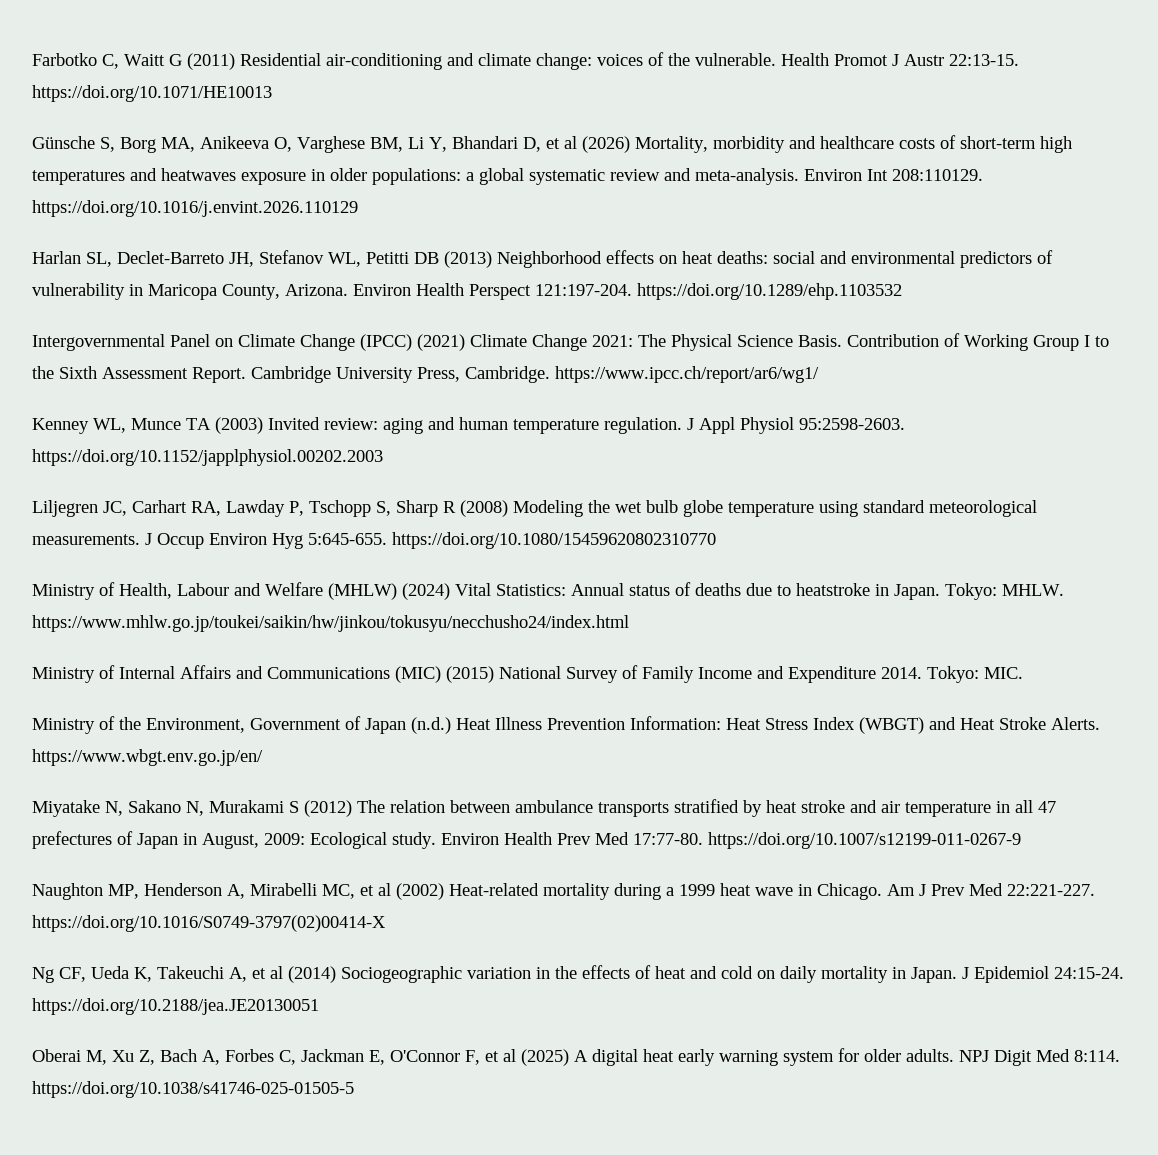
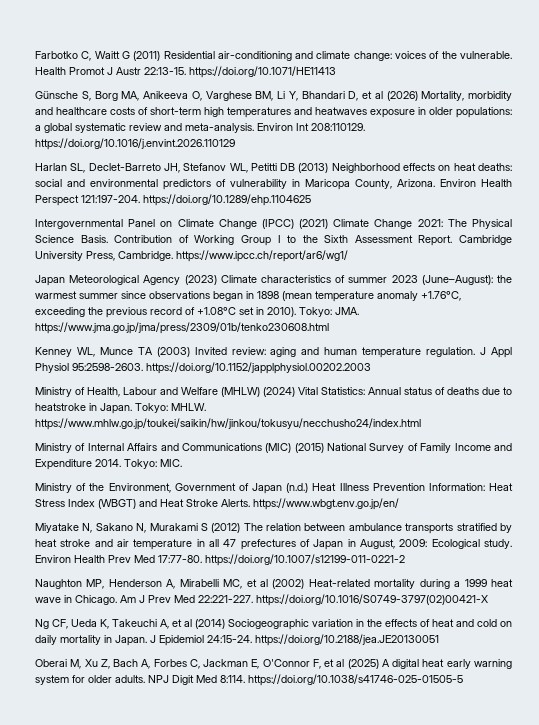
[32,85,272,102] https://doi.org/10.1071/HE10013 -> [189,66,336,78] https://doi.org/10.1071/HE11413
[637,283,902,300] https://doi.org/10.1289/ehp.1103532 -> [143,194,311,206] https://doi.org/10.1289/ehp.1104625
(819, 374) none -> [35,275,512,286] [35,291,461,302] [35,307,359,318] [35,322,329,334] // Japan Meteorological Agency (2023) Climate characteristics of summer 2023 (June–August): the warmest summer since observations began in 1898 (mean temperature anomaly +1.76°C, exceeding the previous record of +1.08°C set in 2010). Tokyo: JMA. https://www.jma.go.jp/jma/press/2309/01b/tenko230608.html
[32,500,1037,517] [32,532,716,549] // Liljegren JC, Carhart RA, Lawday P, Tschopp S, Sharp R (2008) Modeling the wet bulb globe temperature using standard meteorological measurements. J Occup Environ Hyg 5:645-655. https://doi.org/10.1080/15459620802310770 -> (371, 368) none
[708,832,1021,849] https://doi.org/10.1007/s12199-011-0267-9 -> [205,554,405,566] https://doi.org/10.1007/s12199-011-0221-2
[32,915,386,932] https://doi.org/10.1016/S0749-3797(02)00414-X -> [256,594,488,606] https://doi.org/10.1016/S0749-3797(02)00421-X

